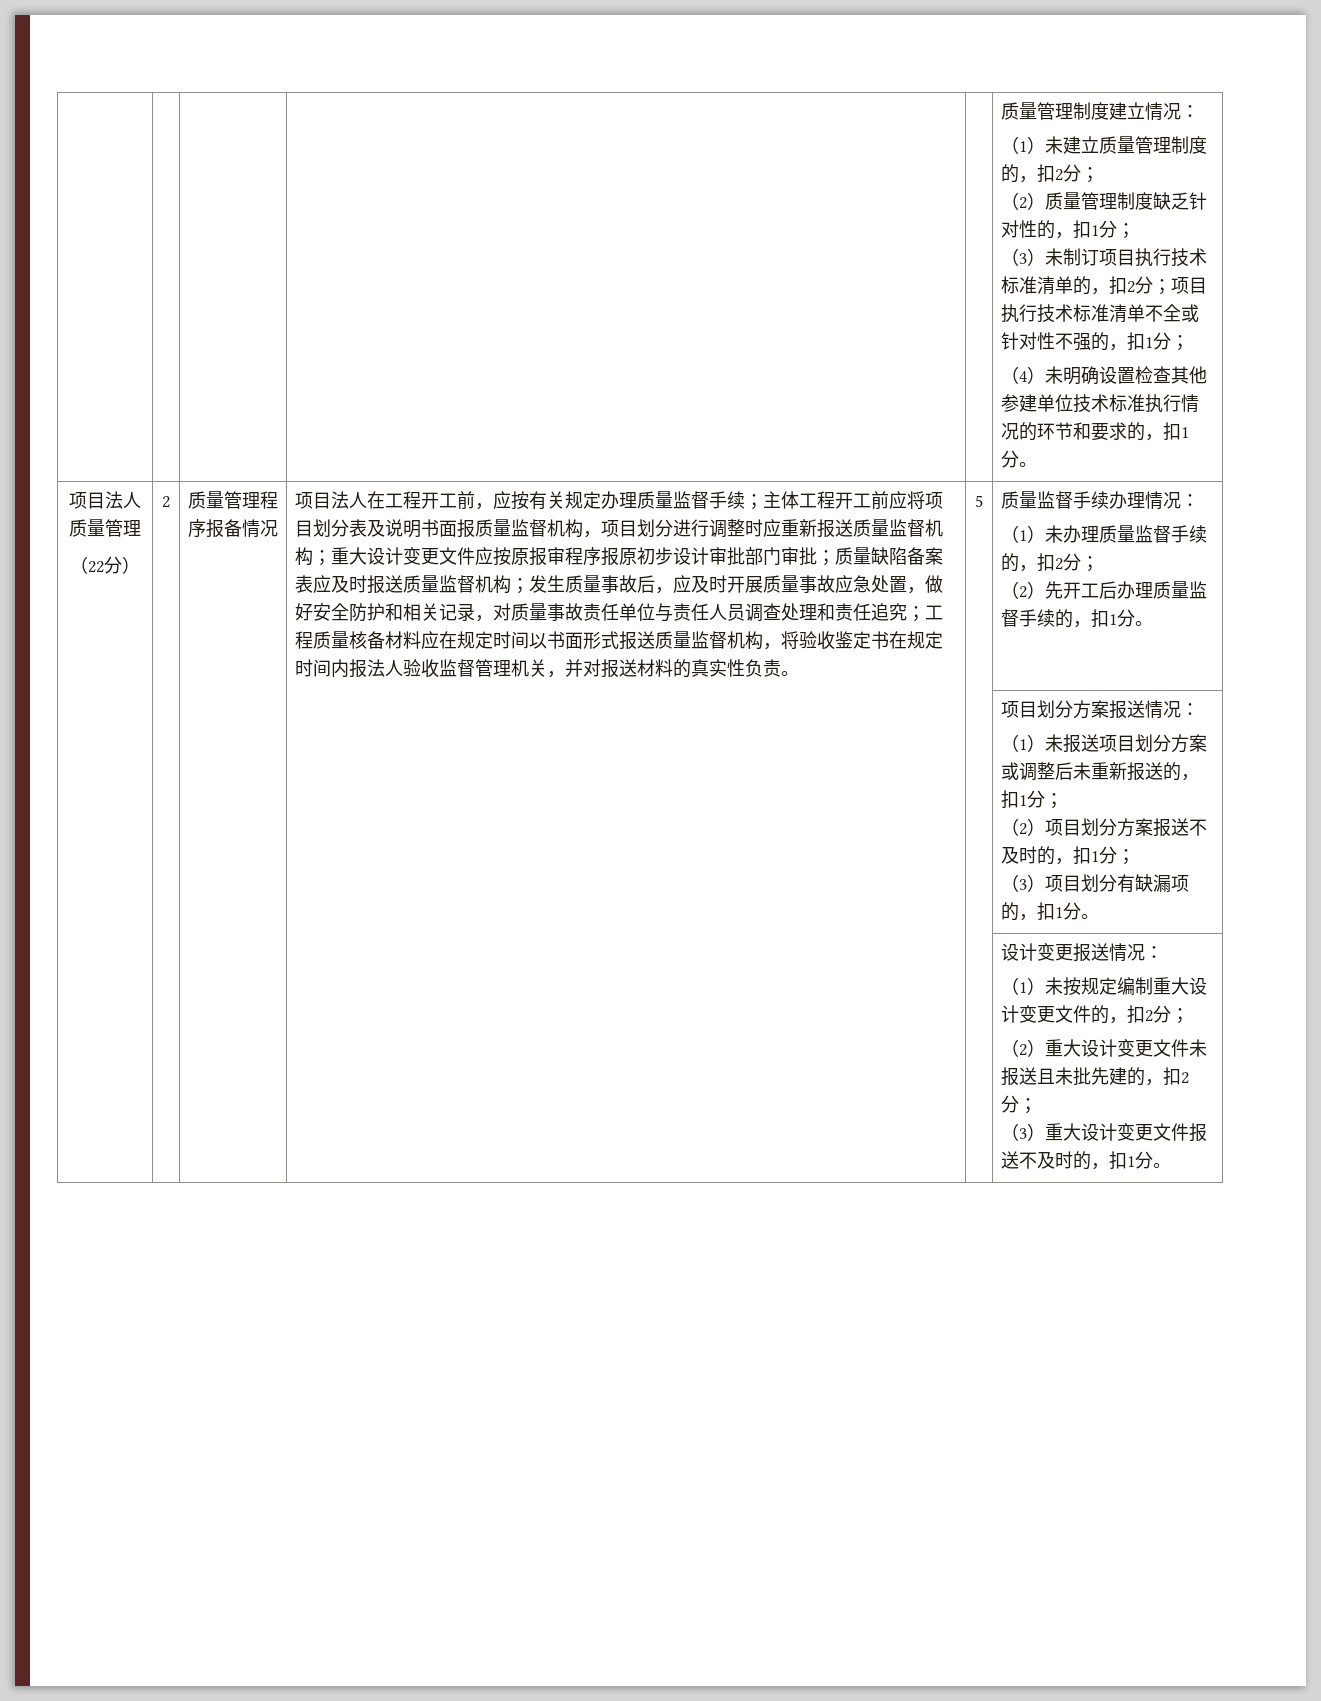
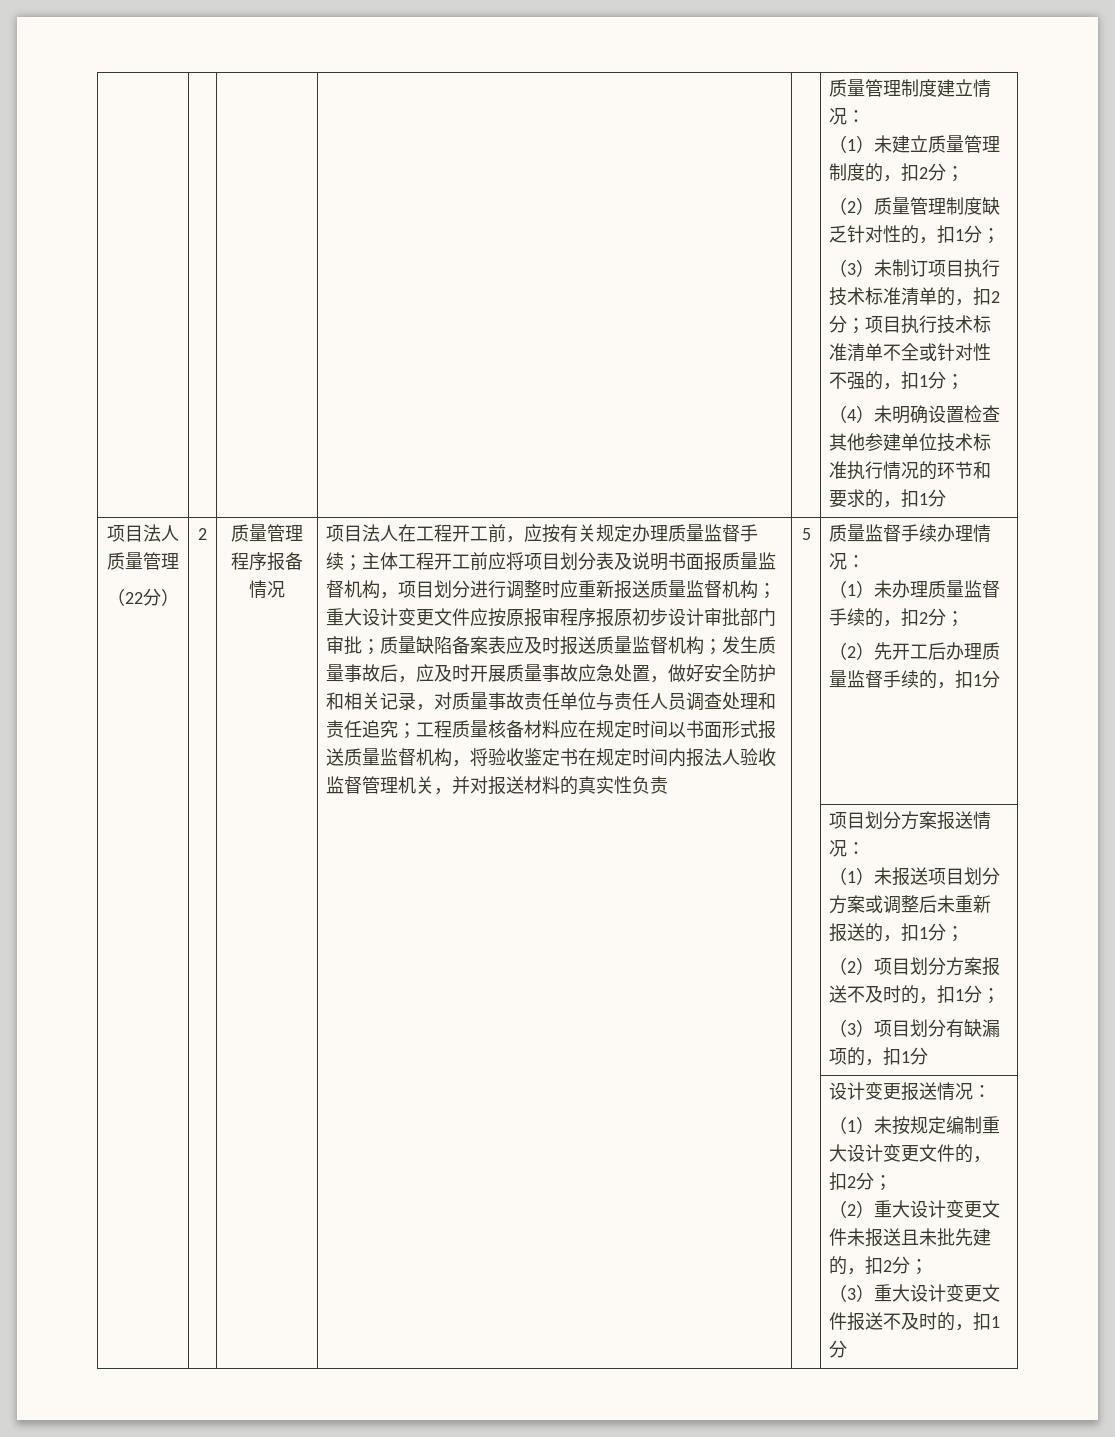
[1018,462,1037,467] 。 -> (947, 498) none
[780,671,799,676] 。 -> (669, 785) none
[1134,621,1153,626] 。 -> (1001, 679) none
[1080,914,1099,919] 。 -> (929, 1056) none
[1152,1163,1171,1168] 。 -> (848, 1349) none

